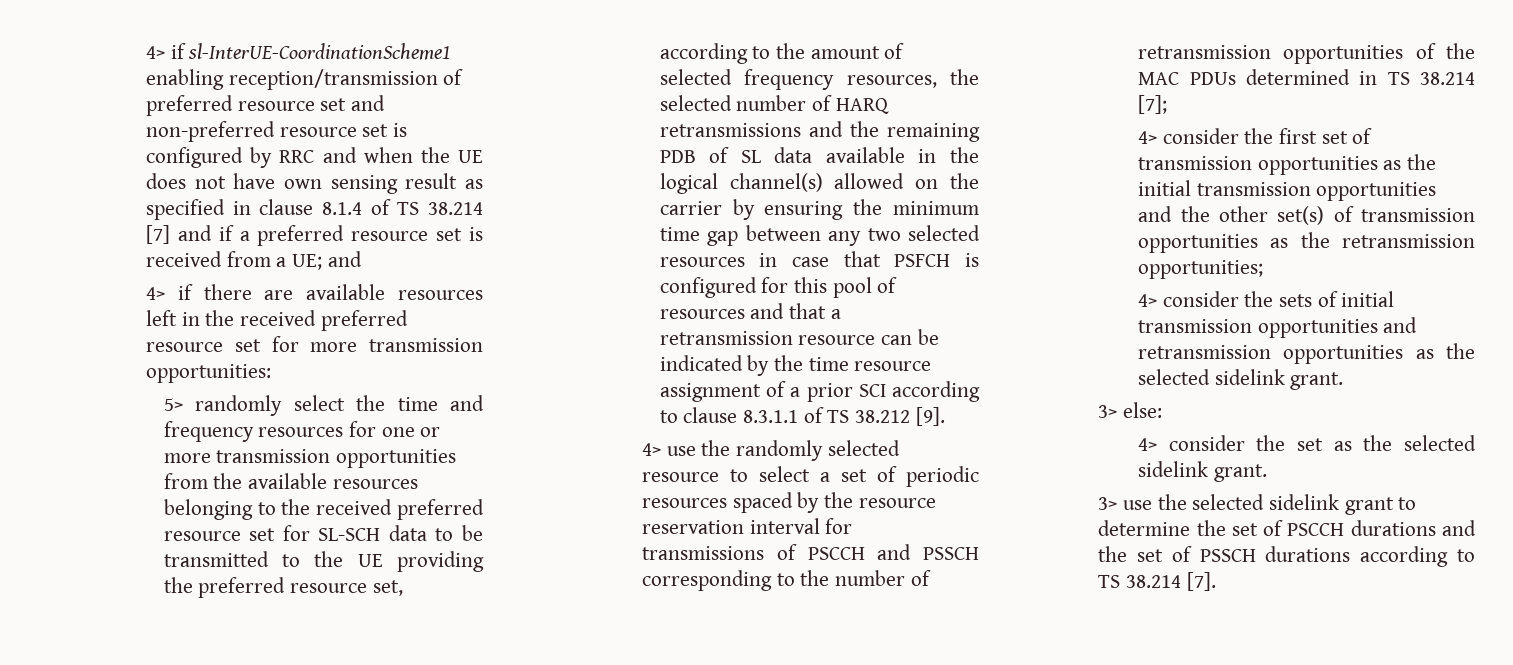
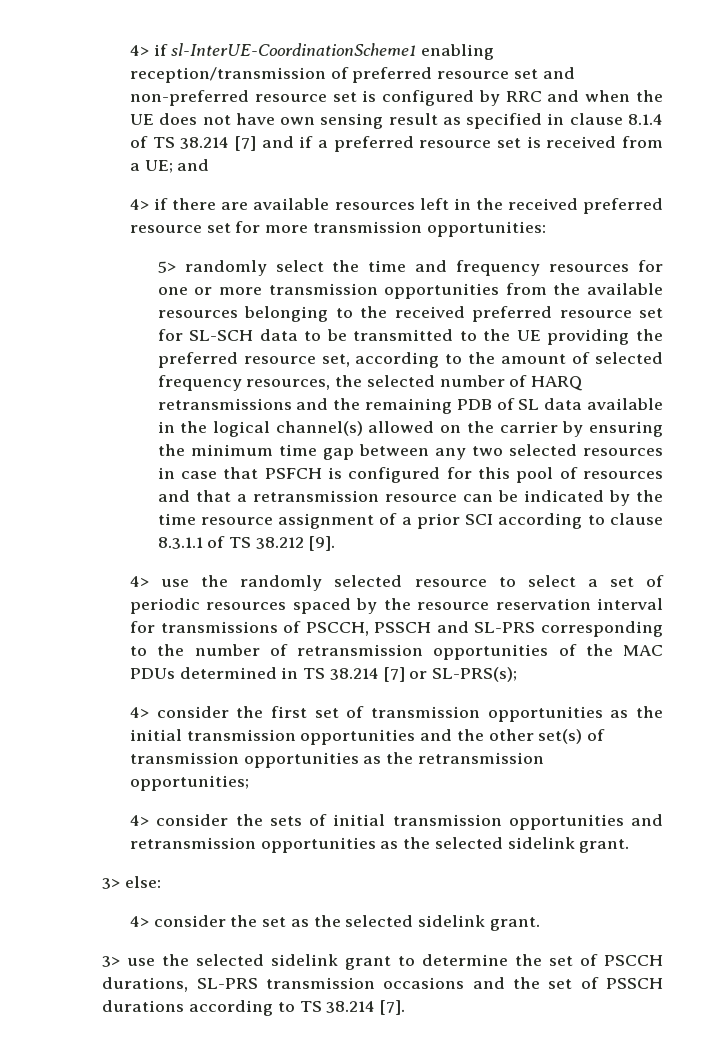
[807,544,979,560] PSCCH and PSSCH -> [305,621,536,636] PSCCH, PSSCH and SL-PRS
[1138,95,1168,114] [7]; -> [383,667,518,682] [7] or SL-PRS(s);
[1350,520,1436,536] durations -> [102,977,465,992] durations, SL-PRS transmission occasions

